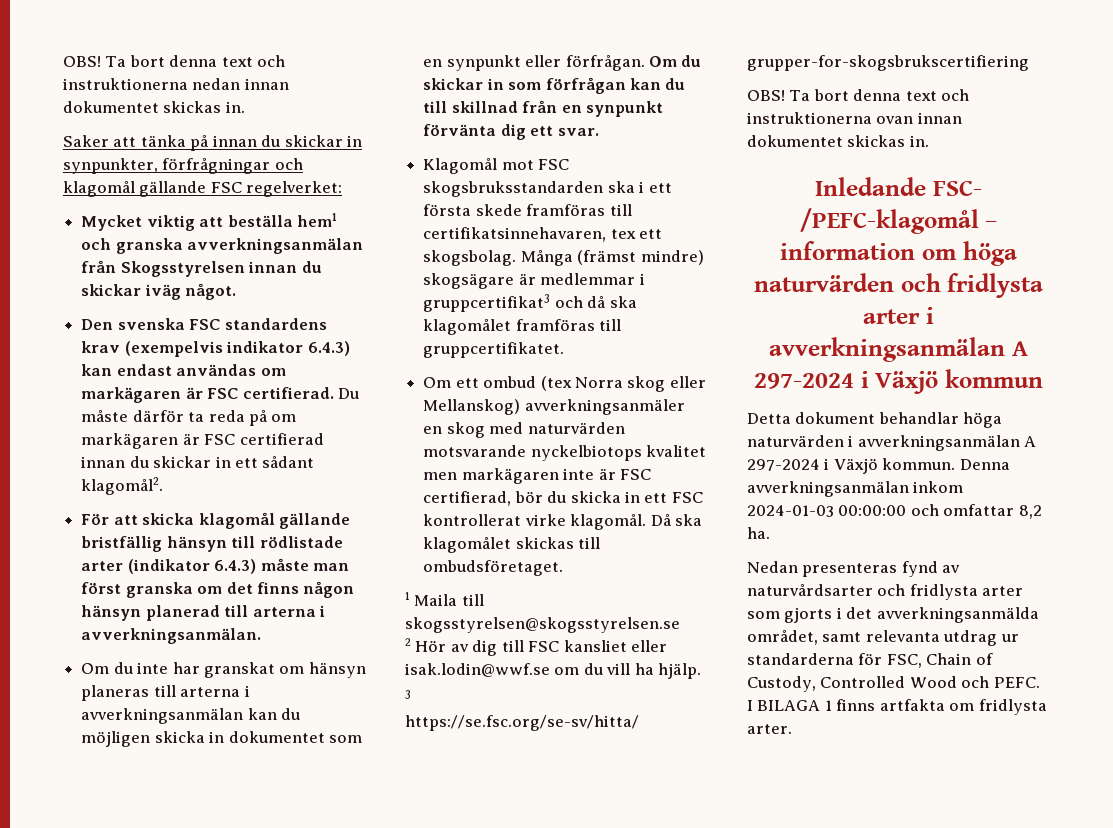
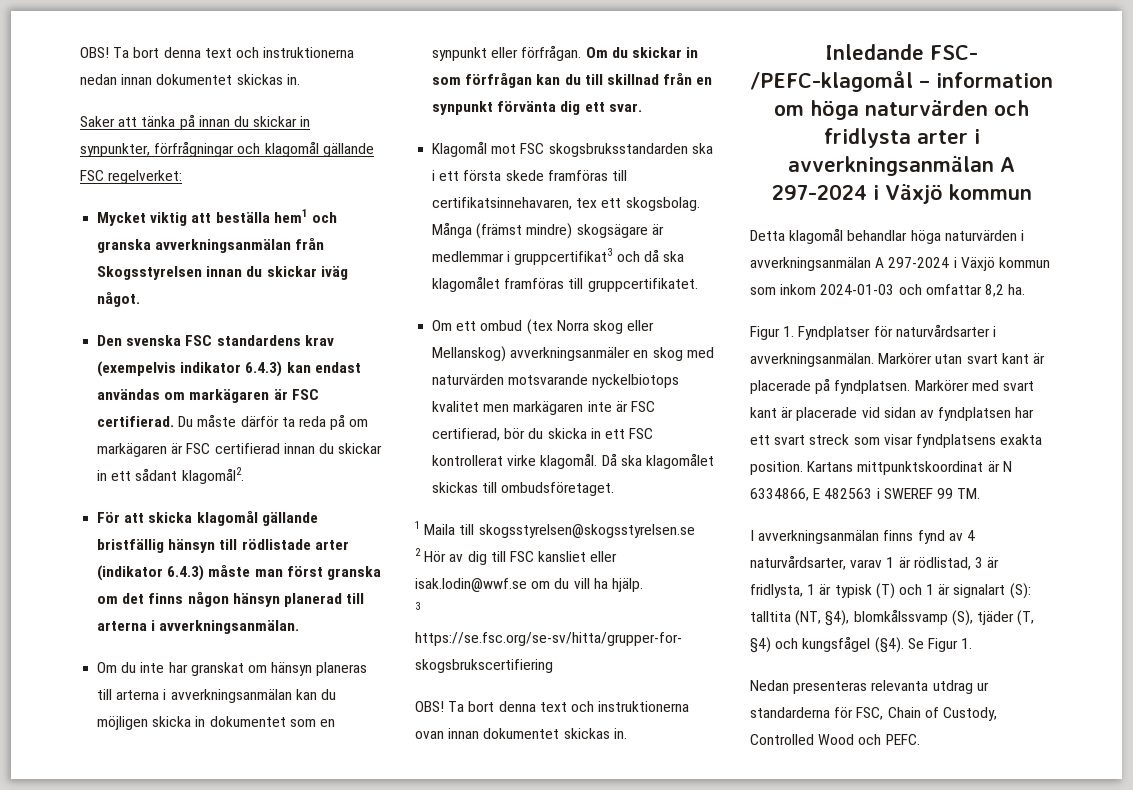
[795,412,876,424] dokument -> [789,228,844,244] klagomål
[882,458,1010,470] [747,481,909,497] kommun. Denna avverkningsanmälan -> [998,257,1050,268] [750,287,776,295] kommun som
[838,505,907,516] 00:00:00 -> (895, 289) none
[747,561,961,577] [747,584,1024,600] [747,607,1039,623] [747,630,862,645] Nedan presenteras fynd av naturvårdsarter och fridlysta arter som gjorts i det avverkningsanmälda området, samt -> [750,324,996,340] [750,353,1045,367] [750,378,1034,394] [750,407,1035,421] [750,434,1043,448] [750,461,1012,475] [750,488,981,501] [750,530,975,544] [750,555,1000,570] [750,583,1031,599] [750,609,1035,626] [750,636,973,653] [750,680,868,694] Figur 1. Fyndplatser för naturvårdsarter i avverkningsanmälan. Markörer utan svart kant är placerade på fyndplatsen. Markörer med svart kant är placerade vid sidan av fyndplatsen har ett svart streck som visar fyndplatsens exakta position. Kartans mittpunktskoordinat är N 6334866, E 482563 i SWEREF 99 TM. // I avverkningsanmälan finns fynd av 4 naturvårdsarter, varav 1 är rödlistad, 3 är fridlysta, 1 är typisk (T) och 1 är signalart (S): talltita (NT, §4), blomkålssvamp (S), tjäder (T, §4) och kungsfågel (§4). Se Figur 1. // Nedan presenteras
[747,699,1047,715] [747,724,792,734] I BILAGA 1 finns artfakta om fridlysta arter. -> (920, 739) none

